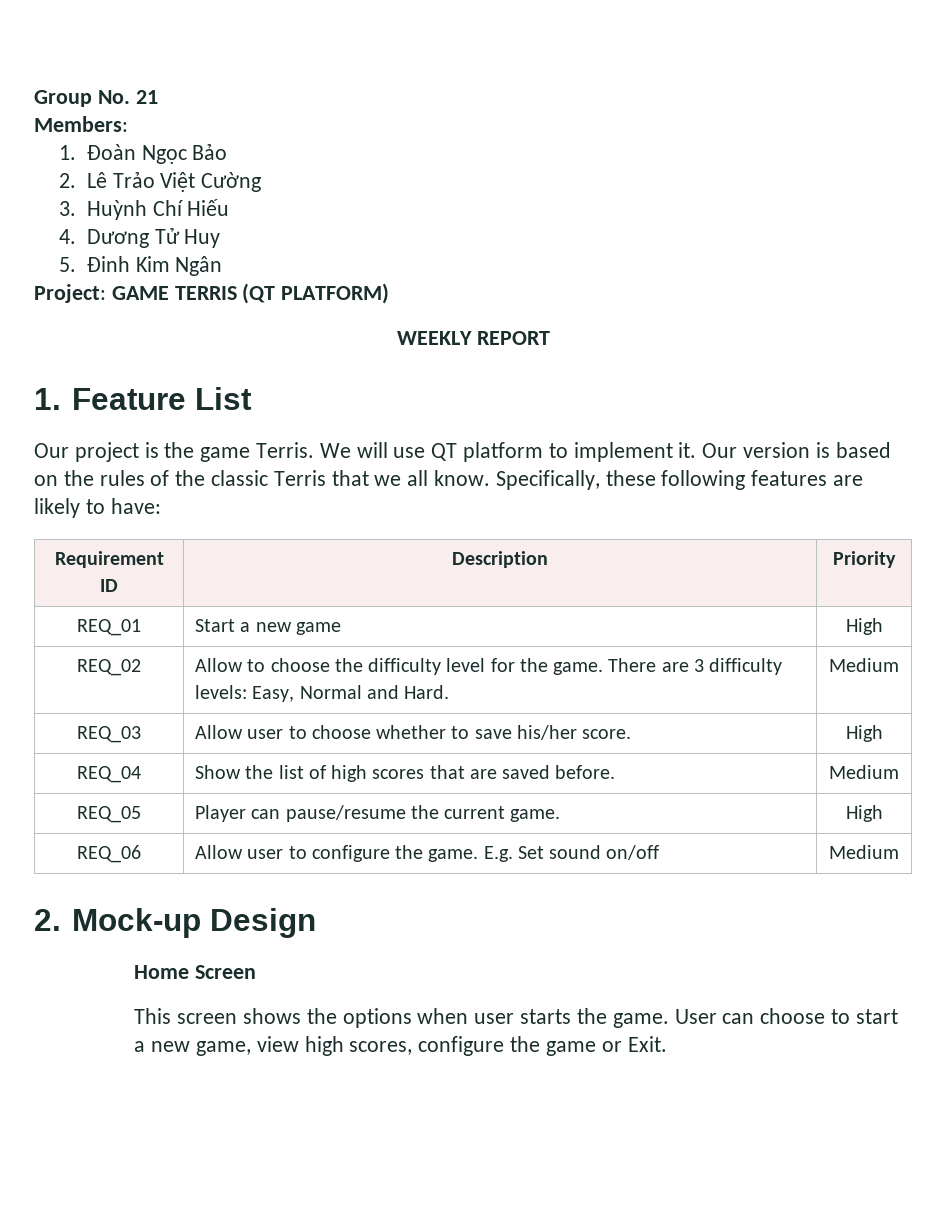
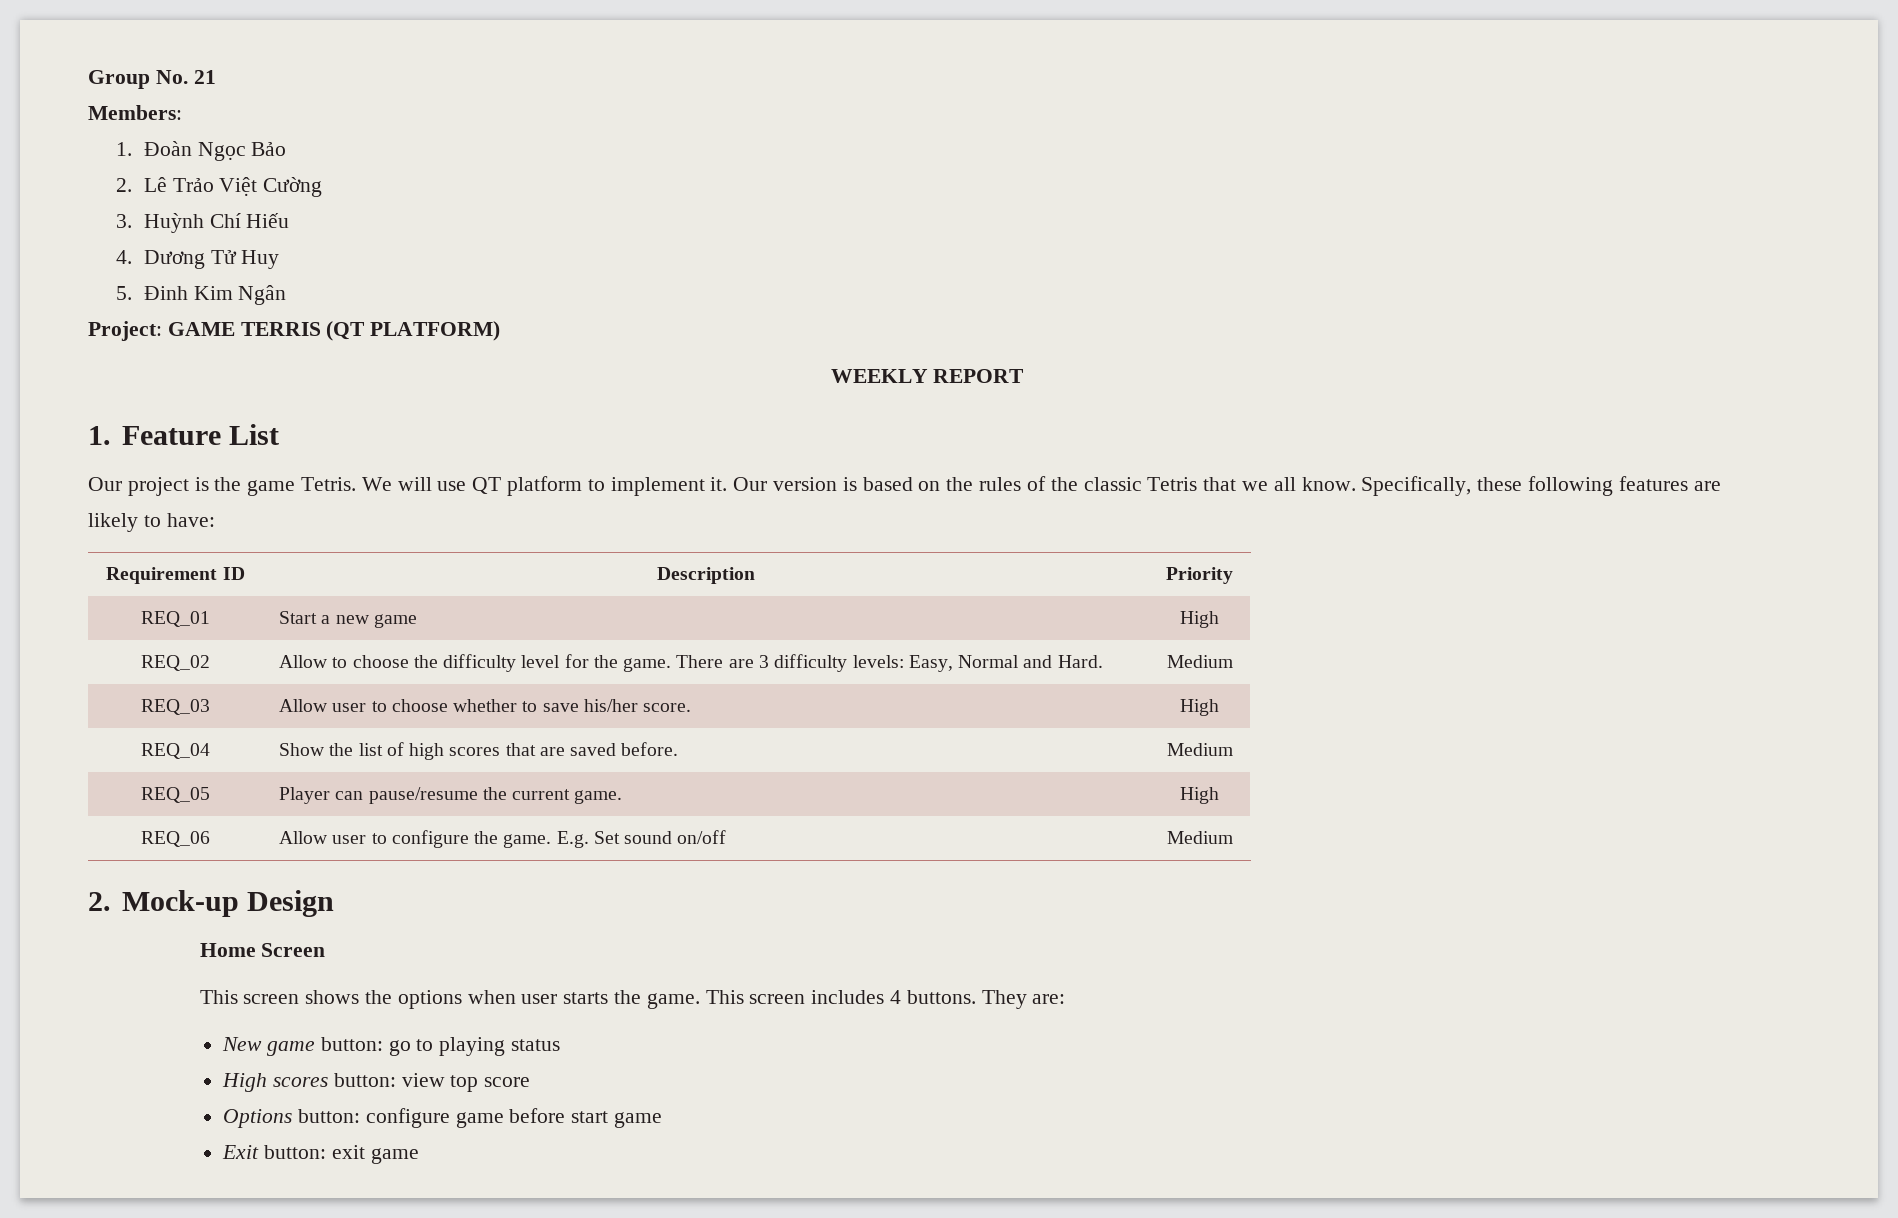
[256,442,315,458] Terris. -> [301,477,357,491] Tetris.
[273,470,326,486] Terris -> [1147,477,1198,491] Tetris
[674,1008,898,1024] [134,1036,667,1056] User can choose to start a new game, view high scores, configure the game or Exit. -> [705,990,1066,1009] [222,1037,561,1056] [222,1073,531,1092] [223,1108,663,1128] [222,1145,419,1164] This screen includes 4 buttons. They are: // New game button: go to playing status // High scores button: view top score // Options button: configure game before start game // Exit button: exit game

